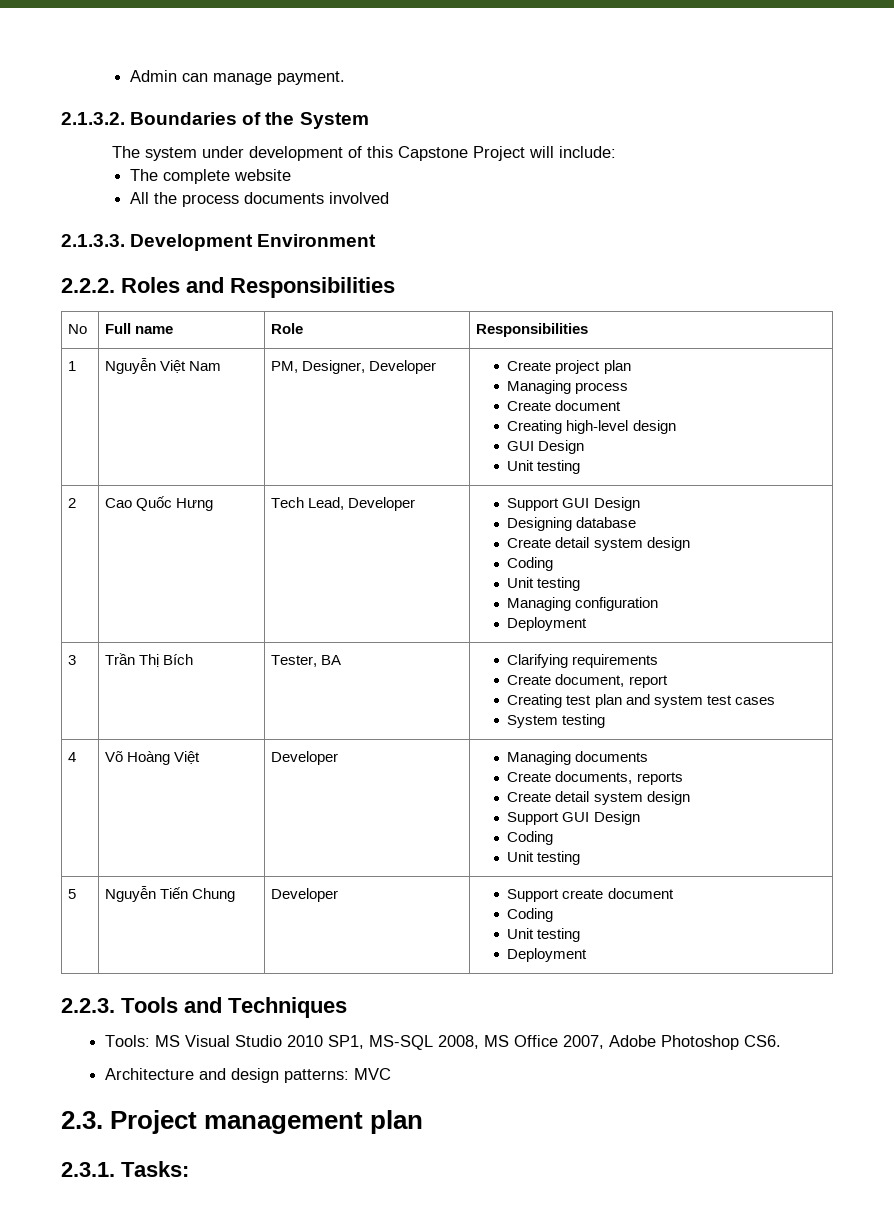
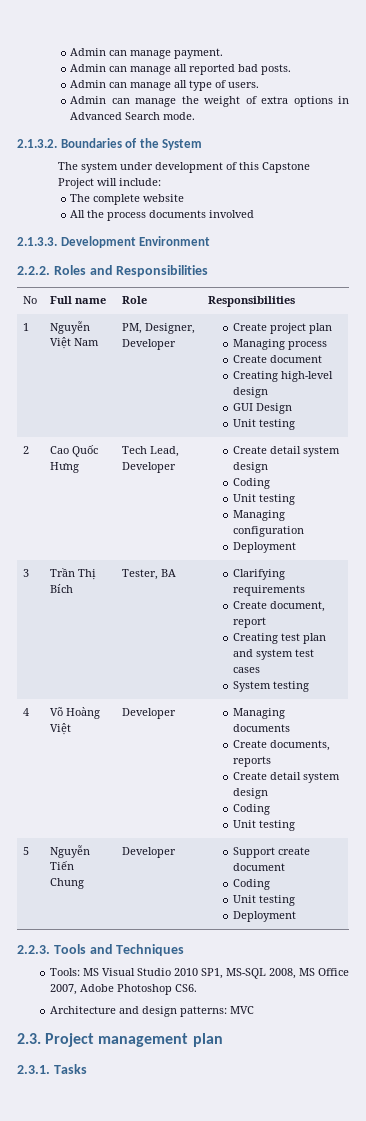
(345, 78) none -> [70,64,292,75] [70,80,260,91] [70,96,349,107] [70,112,196,120] // Admin can manage all reported bad posts. // Admin can manage all type of users. // Admin can manage the weight of extra options in Advanced Search mode.
[507,497,640,511] [507,517,637,531] Support GUI Design // Designing database // -> (177, 467) none
[507,811,640,825] // Support GUI Design -> (268, 793) none
[121,1161,189,1177] Tasks: -> [53,1064,87,1074] Tasks

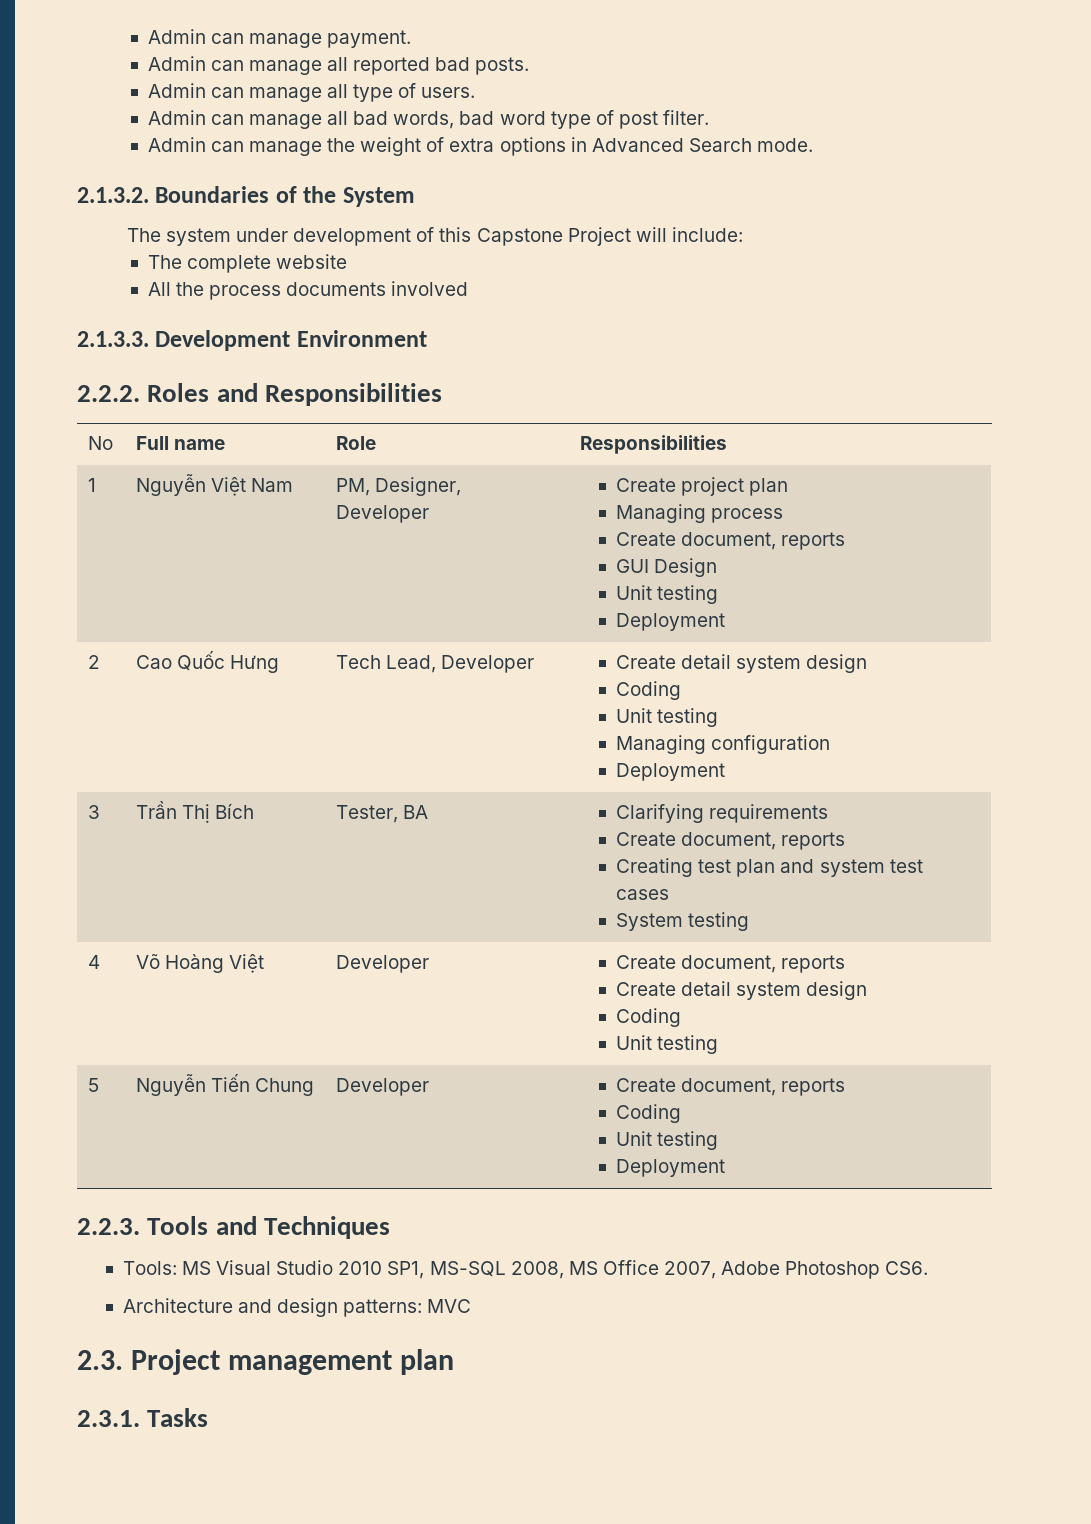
(260, 85) none -> [147,110,710,129] // Admin can manage all bad words, bad word type of post filter.
[269,355,322,363] [232,371,333,382] [232,387,268,398] document // Creating high-level design -> [681,532,846,550] document, reports
(295, 424) none -> [616,613,726,631] // Deployment
[232,617,266,628] report -> [781,832,846,850] reports
[232,708,285,719] [232,724,290,732] [232,740,330,751] Managing documents // Create documents, -> [616,955,777,973] Create document,
[232,847,310,858] [232,863,285,871] Support create document -> [616,1078,846,1096] Create document, reports

